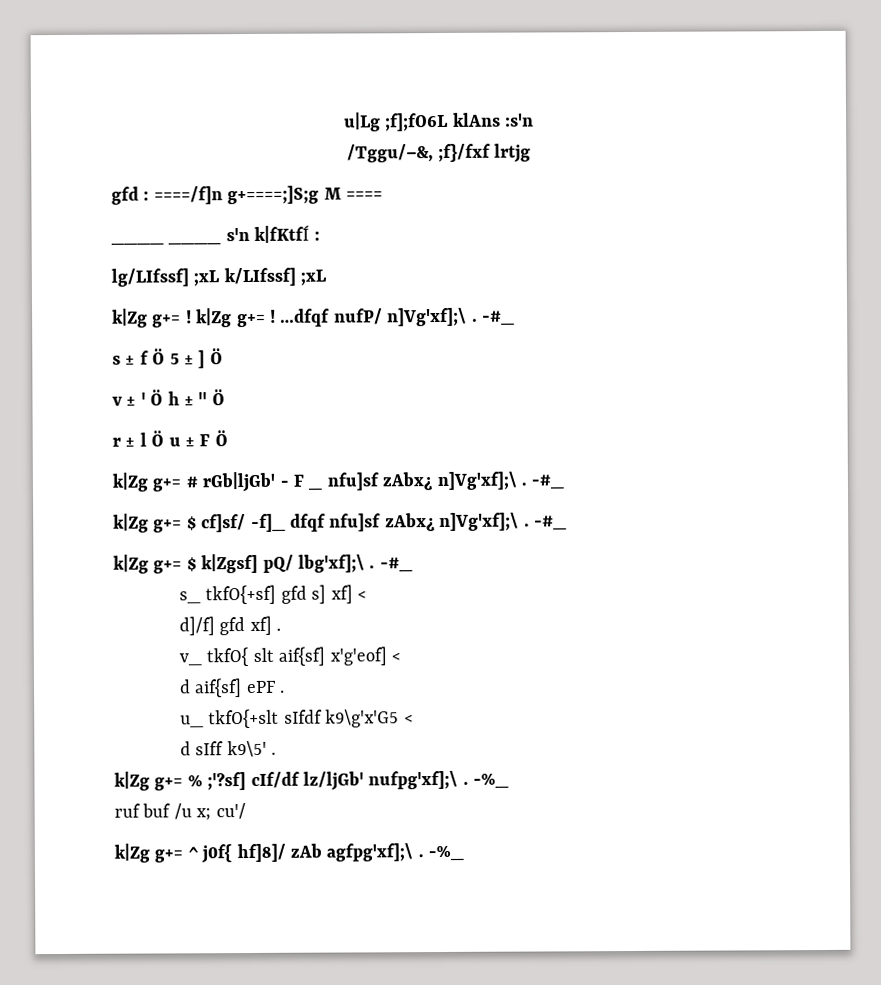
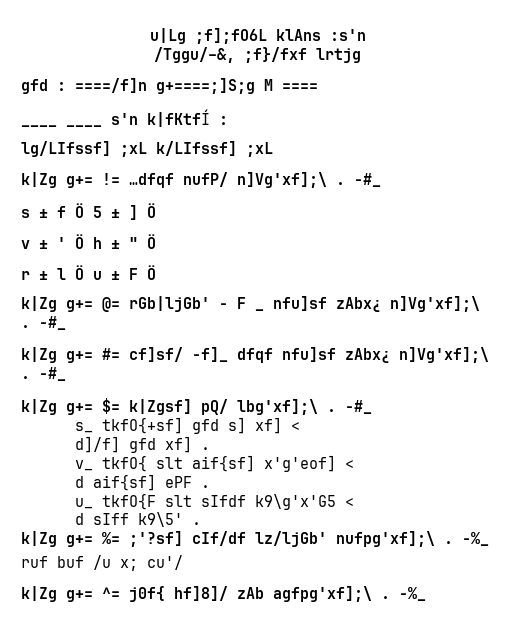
[185,308,276,328] ! k|Zg g+= ! -> [102,173,120,185] !=
[185,476,198,488] # -> [102,297,120,312] @=
[186,516,197,531] $ -> [102,348,120,360] #=
[186,557,197,572] $ -> [102,398,120,414] $=
[208,708,280,729] tkfO{+slt -> [101,493,192,510] tkfO{F slt
[187,775,203,787] % -> [102,532,120,544] %=
[187,846,198,859] ^ -> [102,587,120,599] ^=

